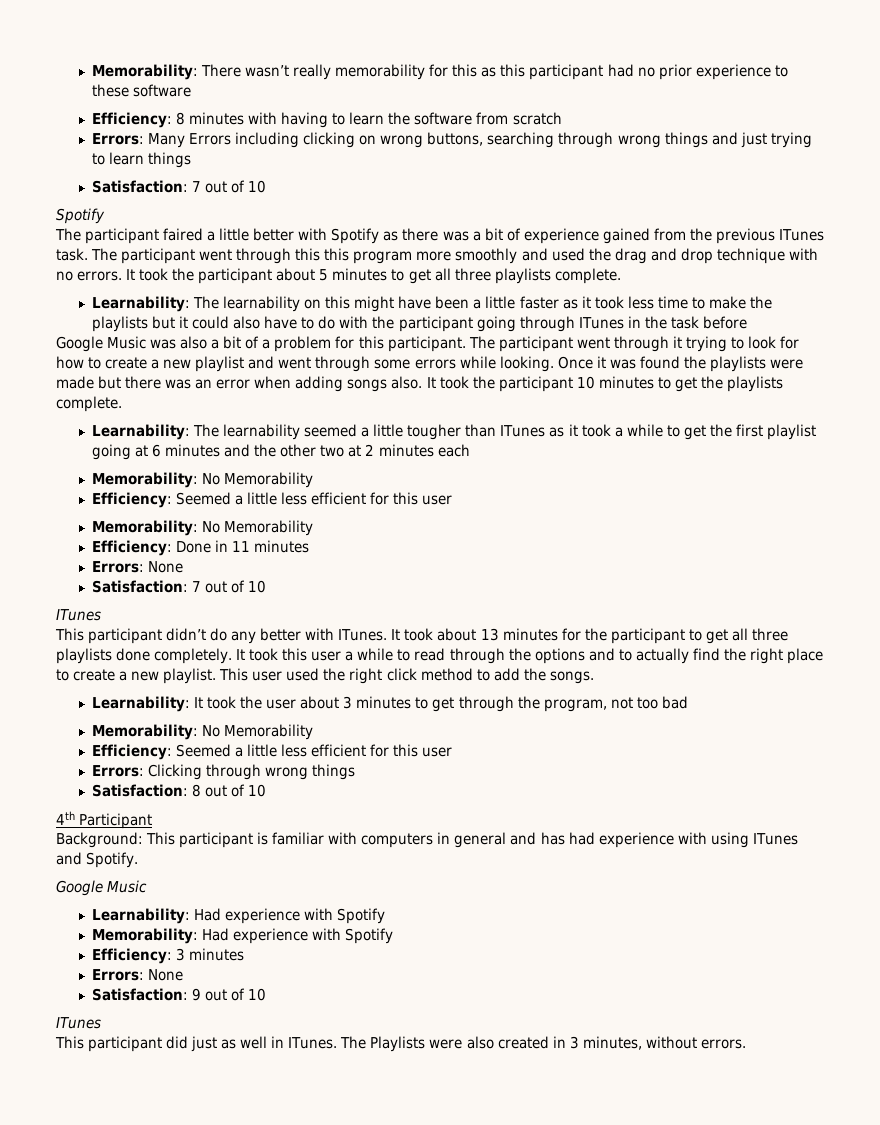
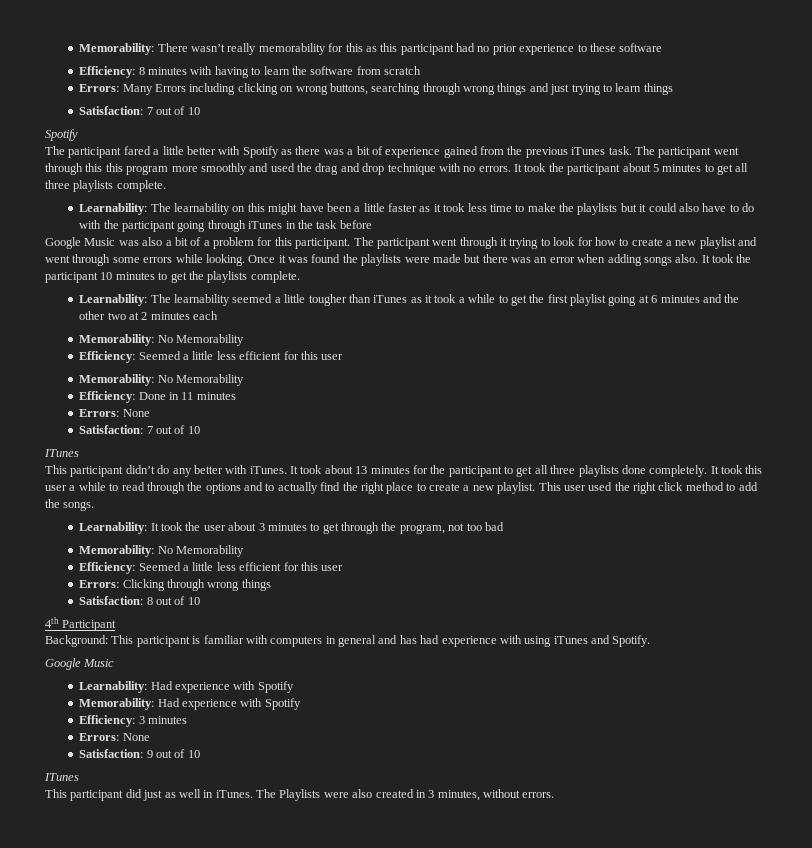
[163,228,204,241] faired -> [123,146,151,155] fared
[778,229,824,241] ITunes -> [571,147,606,155] iTunes
[578,317,624,329] ITunes -> [248,221,283,229] iTunes
[500,425,546,437] ITunes -> [373,295,408,303] iTunes
[338,629,388,641] ITunes. -> [249,466,287,474] iTunes.
[752,833,798,845] ITunes -> [553,636,588,644] iTunes
[288,1037,338,1049] ITunes. -> [215,790,253,798] iTunes.

